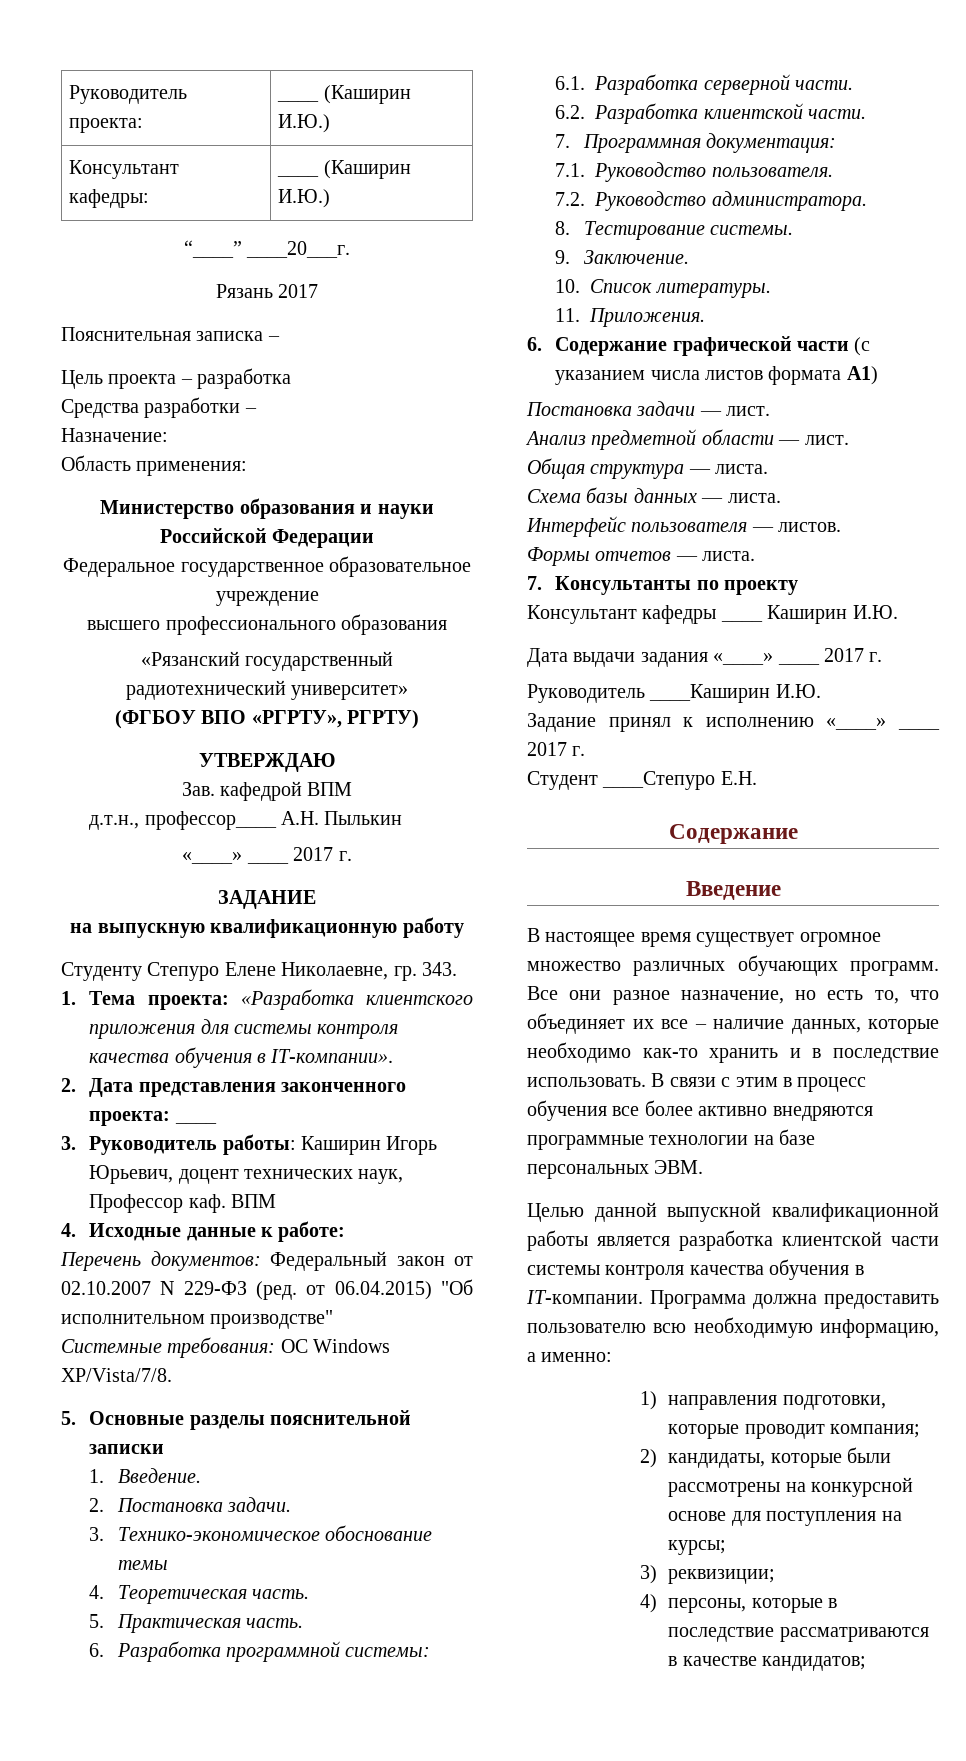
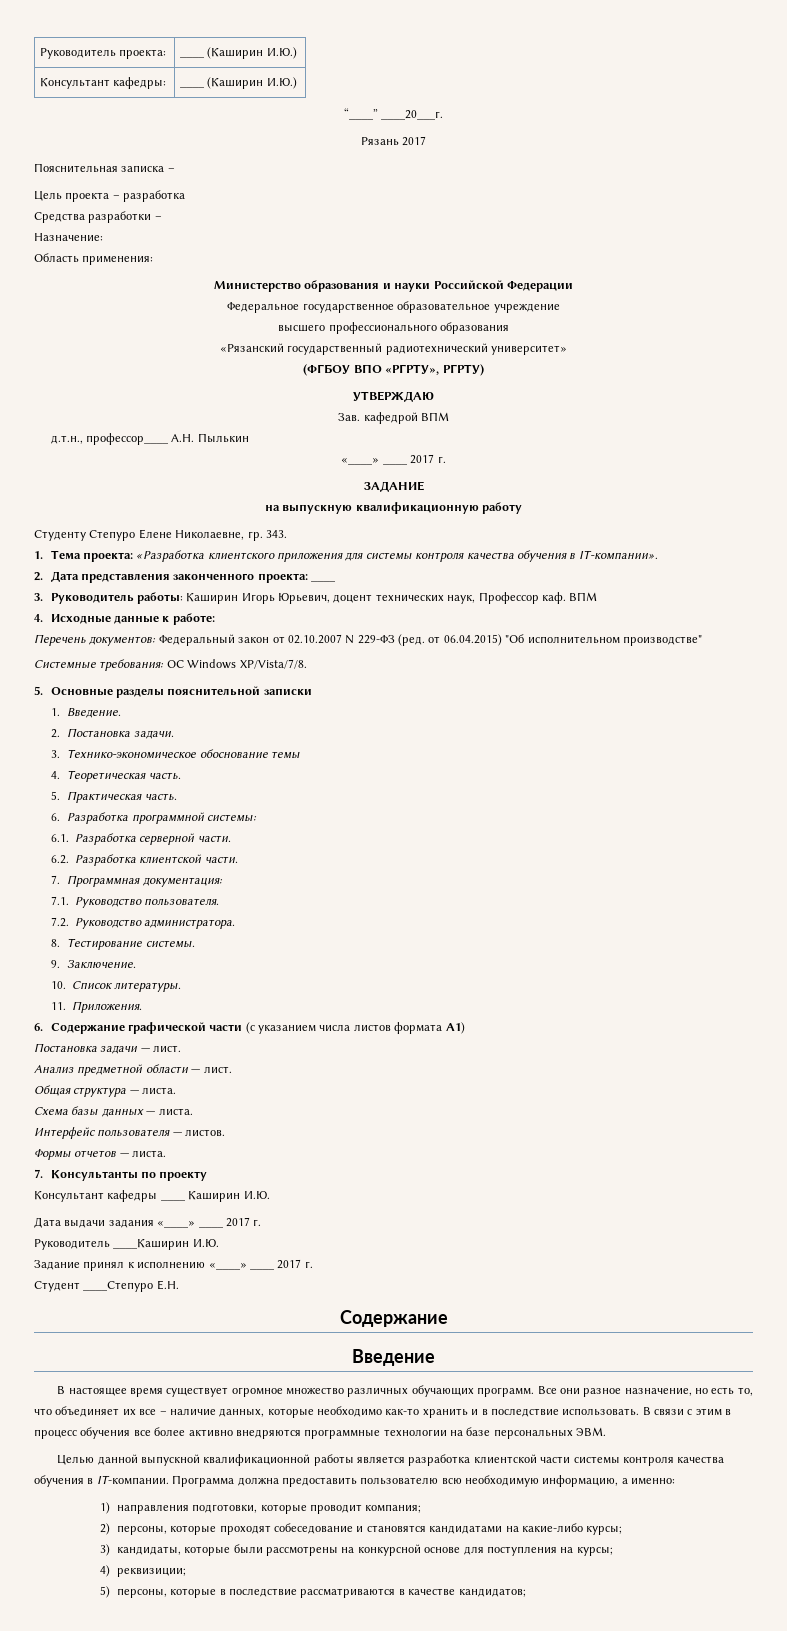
(658, 1458) none -> [116,1523,623,1535] [100,1544,111,1556] персоны, которые проходят собеседование и становятся кандидатами на какие-либо курсы; // 3)
[640,1565,658,1584] 3) -> [100,1565,111,1577] 4)
[640,1594,658,1613] 4) -> [100,1586,111,1598] 5)

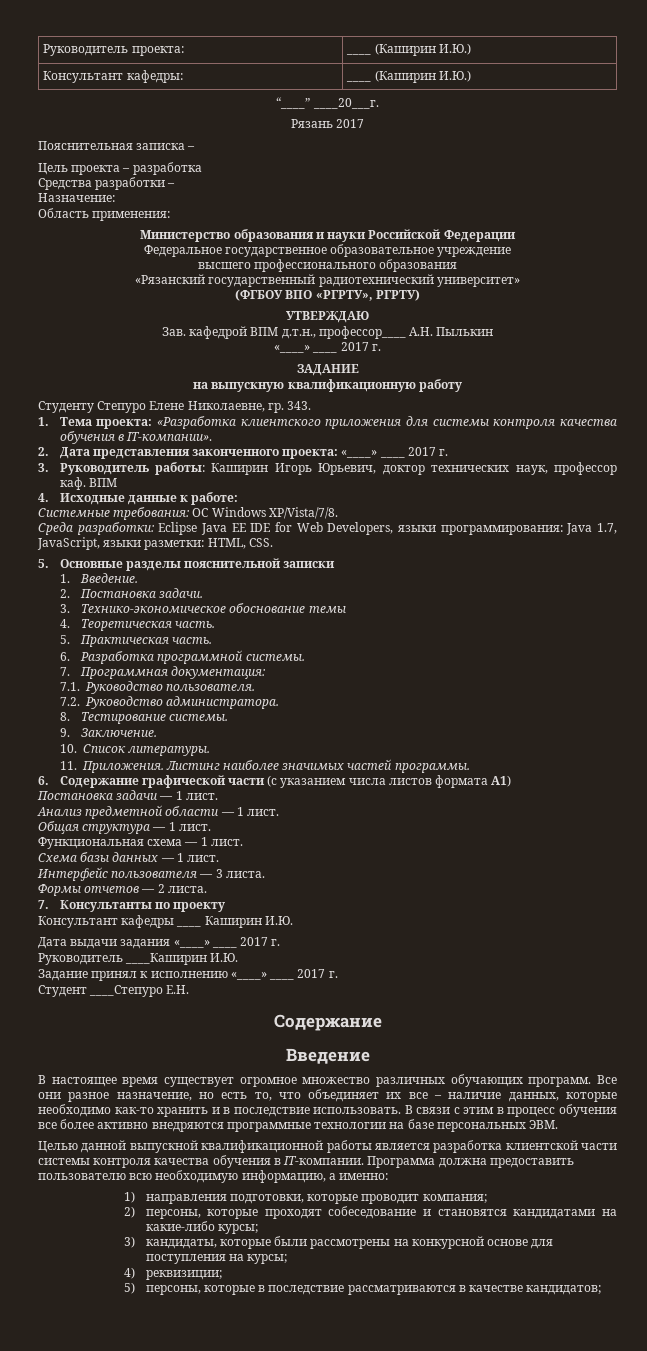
(449, 416) // -> (279, 331) none
[311,580,337,582] ____ -> [341,450,405,458] [407,447,449,456] «____» ____ 2017 г.
[333,594,373,603] доцент -> [382,465,425,475] доктор
[478,592,539,604] Профессор -> [554,462,617,475] профессор
[34,634,702,646] // Перечень документов: Федеральный закон от 02.10.2007 N 229-ФЗ (ред. от 06.04.2015) "Об исполнительном производстве" -> (239, 498) none
(307, 664) none -> [38,522,617,535] [37,537,273,550] // Среда разработки: Eclipse Java EE IDE for Web Developers, языки программирования: Java 1.7, JavaScript, языки разметки: HTML, CSS.
[206,814,257,822] [50,833,231,845] [50,854,238,866] системы: // 6.1. Разработка серверной части. // 6.2. Разработка клиентской части. -> [245,654,305,661] системы.
(142, 1007) none -> [165,759,470,773] Листинг наиболее значимых частей программы.
(150, 1050) none -> [175,791,183,800] 1
(201, 1071) none -> [236,807,244,816] 1
[142,1087,177,1094] листа. -> [168,822,211,831] [38,837,243,849] 1 лист. // Функциональная схема –– 1 лист.
[158,1108,193,1115] листа. -> [176,853,220,862] 1 лист.
[185,1129,226,1137] листов. -> [215,869,265,878] 3 листа.
(129, 1155) none -> [157,884,165,893] 2

